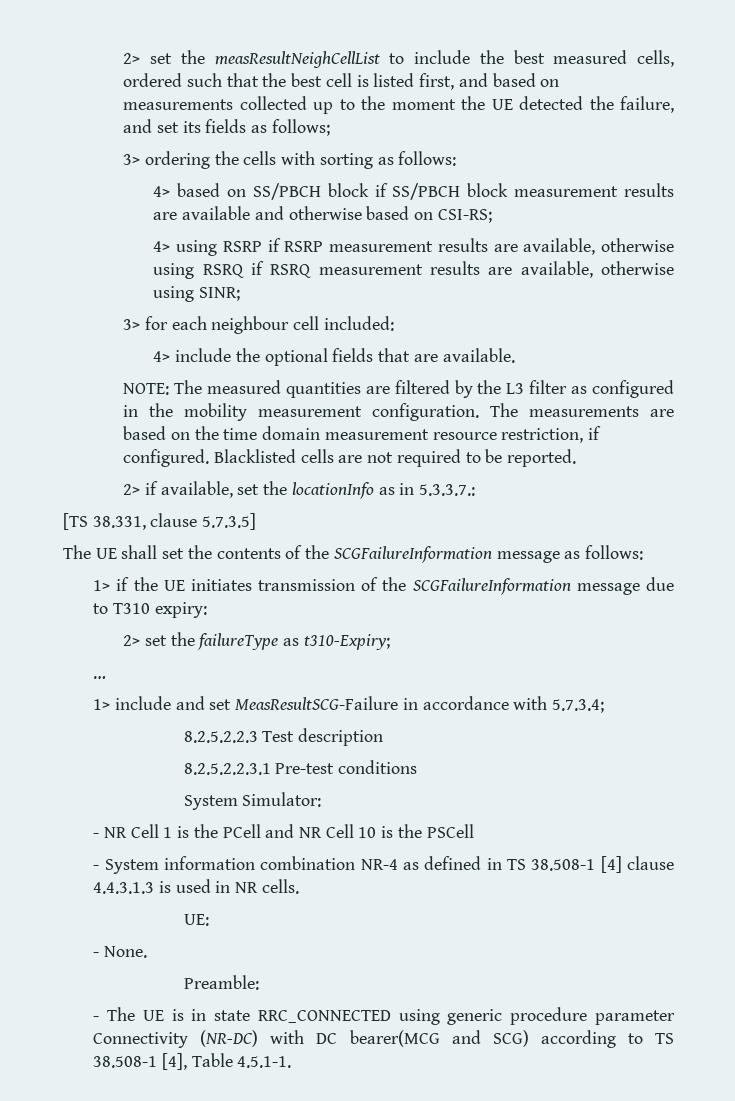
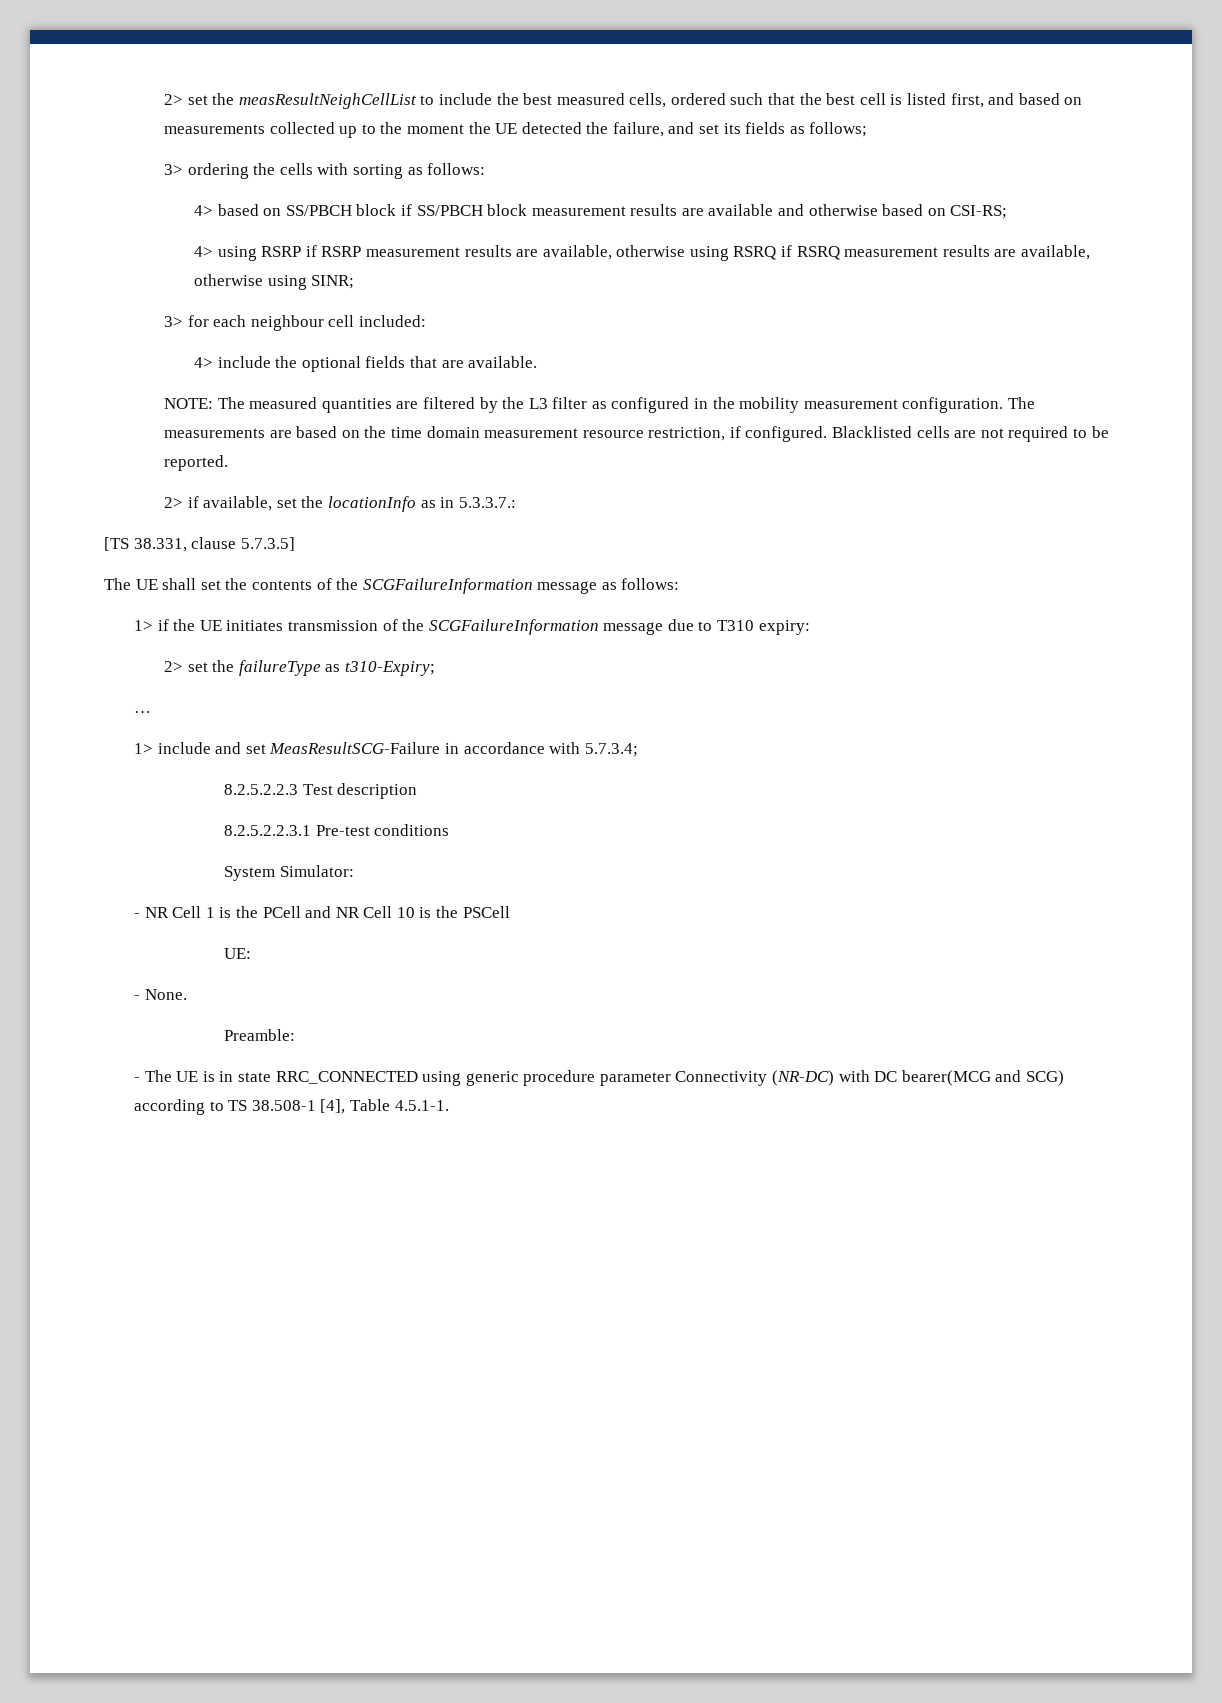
[93,856,674,874] [93,879,299,894] // - System information combination NR-4 as defined in TS 38.508-1 [4] clause 4.4.3.1.3 is used in NR cells. -> (510, 912) none

